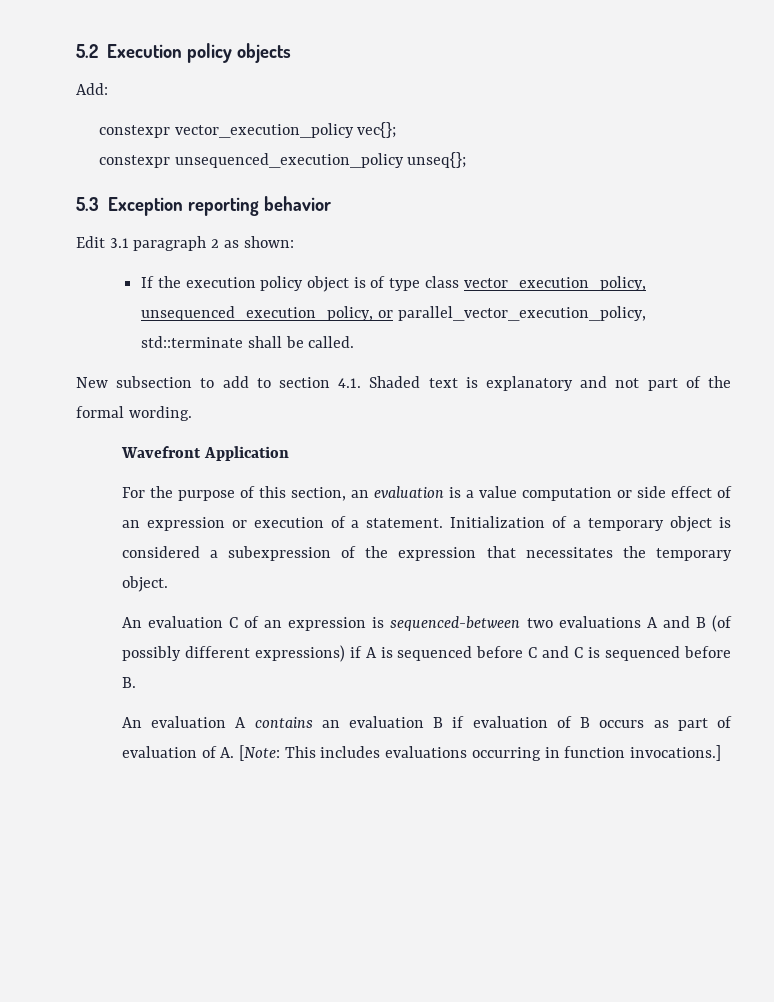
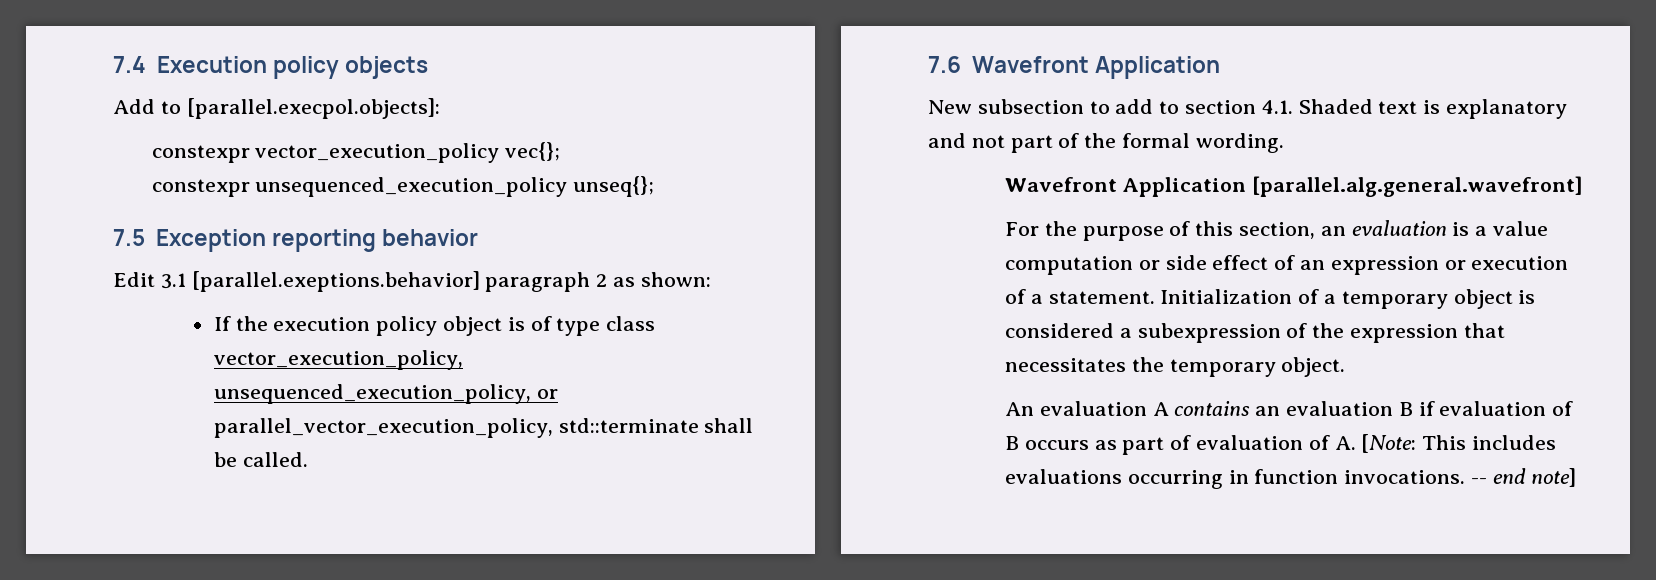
[76,44,98,58] 5.2 -> [113,56,146,73] 7.4
[76,83,108,95] Add: -> [113,98,440,119] Add to [parallel.execpol.objects]:
[76,197,99,211] 5.3 -> [113,229,145,246] 7.5
(129, 243) none -> [191,271,480,292] [parallel.exeptions.behavior]
(355, 342) none -> [928,56,1220,79] // 7.6 Wavefront Application
(289, 453) none -> [1251,176,1583,197] [parallel.alg.general.wavefront]
[121,615,732,632] [121,645,731,662] [121,677,136,688] // An evaluation C of an expression is sequenced-between two evaluations A and B (of possibly different expressions) if A is sequenced before C and C is sequenced before B. -> (1346, 367) none
[630,745,722,761] invocations.] -> [1344,468,1576,487] invocations. -- end note]

